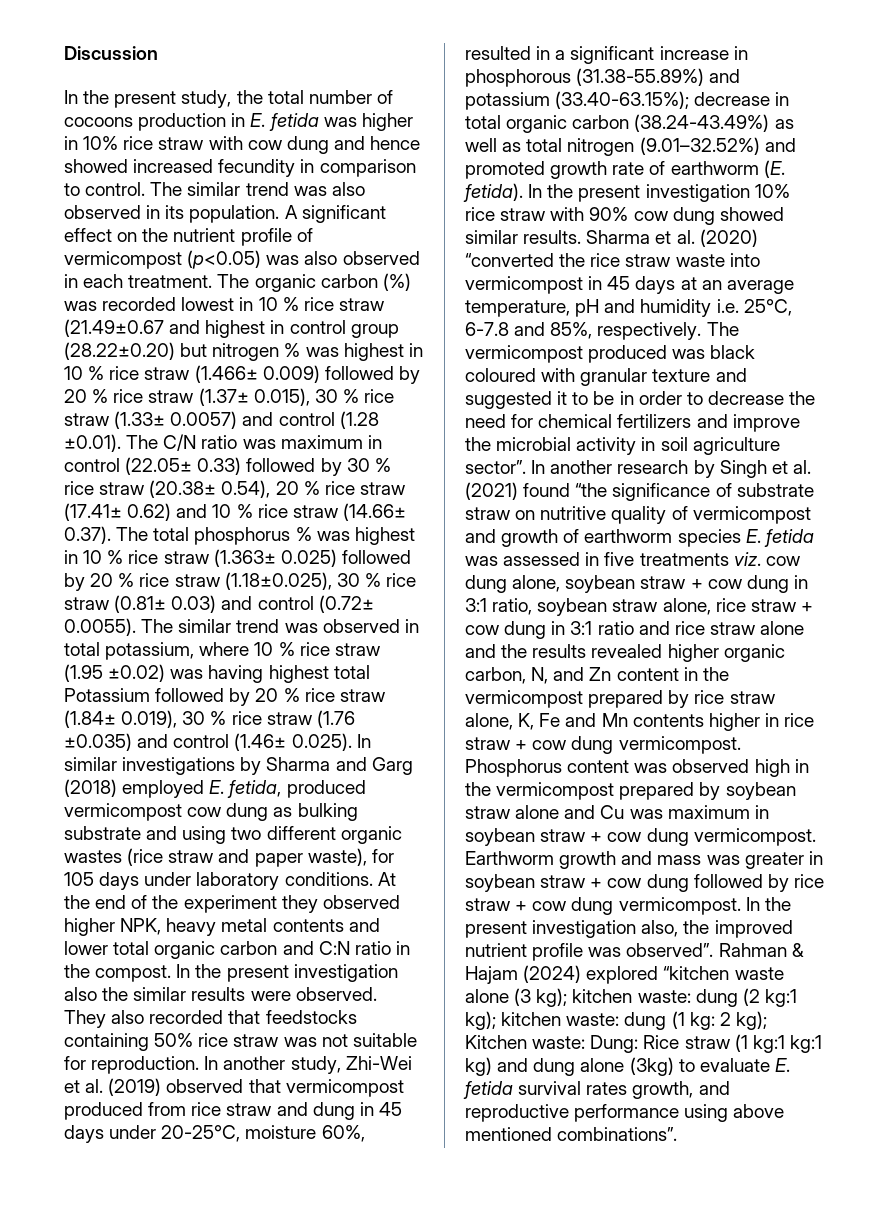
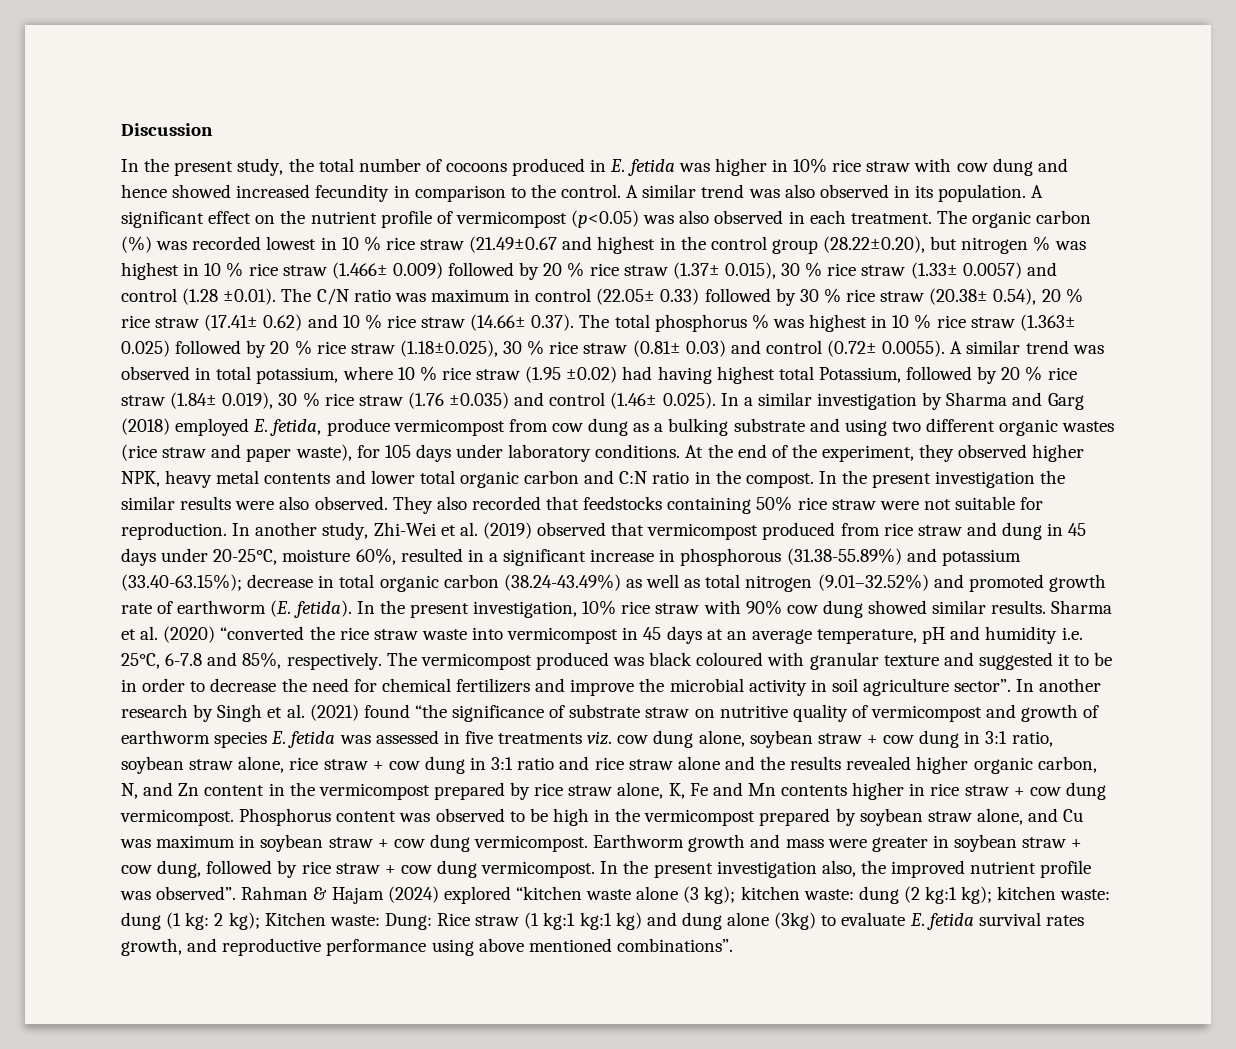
[138,113,227,131] production -> [512,158,586,176] produced
[85,182,183,196] control. The -> [530,184,639,198] the control. A
(285, 327) none -> [680,236,706,250] the
[64,342,175,360] (28.22±0.20) -> [823,236,926,253] (28.22±0.20),
[141,619,174,633] The -> [950,341,963,354] A
[170,669,204,679] was -> [622,366,653,380] had
[64,688,150,702] Potassium -> [818,367,901,383] Potassium,
[64,757,236,775] similar investigations -> [743,392,918,410] a similar investigation
[286,780,366,798] [64,803,182,821] produced vermicompost -> [326,418,548,436] produce vermicompost from
(293, 812) none -> [654,423,664,432] a
[183,895,277,913] experiment -> [822,445,915,462] experiment,
[64,987,97,1001] also -> (1036, 479) none
(291, 996) none -> [279,496,310,510] also
[283,1037,317,1047] was -> [879,501,919,510] were
[645,184,750,202] investigation -> [473,601,578,618] investigation,
(750, 766) none -> [509,808,548,822] to be
[515,805,560,819] alone -> [976,808,1023,825] alone,
[706,855,740,865] was -> [827,839,867,848] were
[646,874,689,892] dung -> [157,860,202,878] dung,

